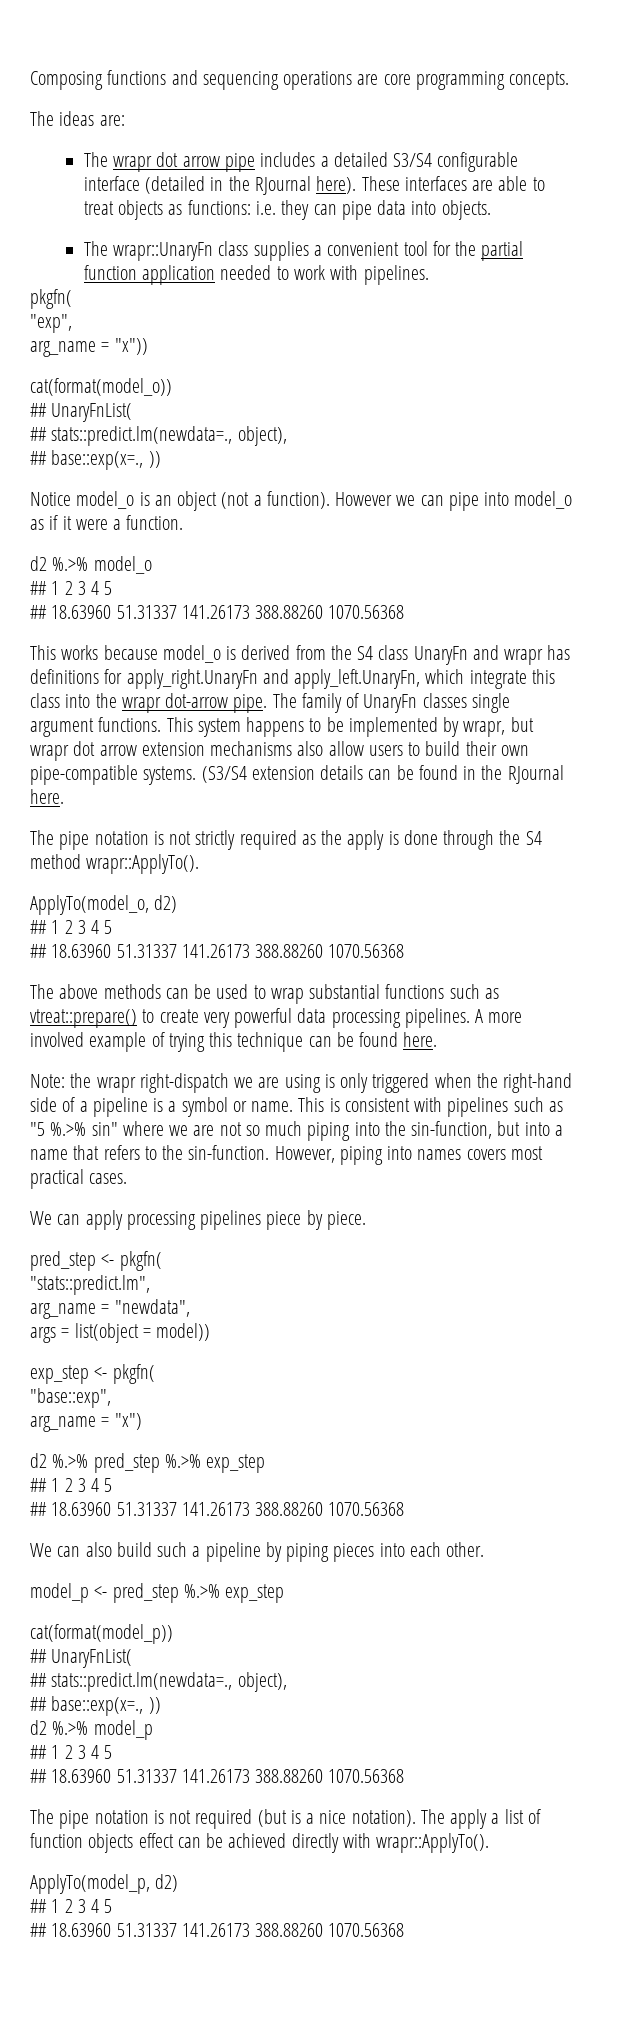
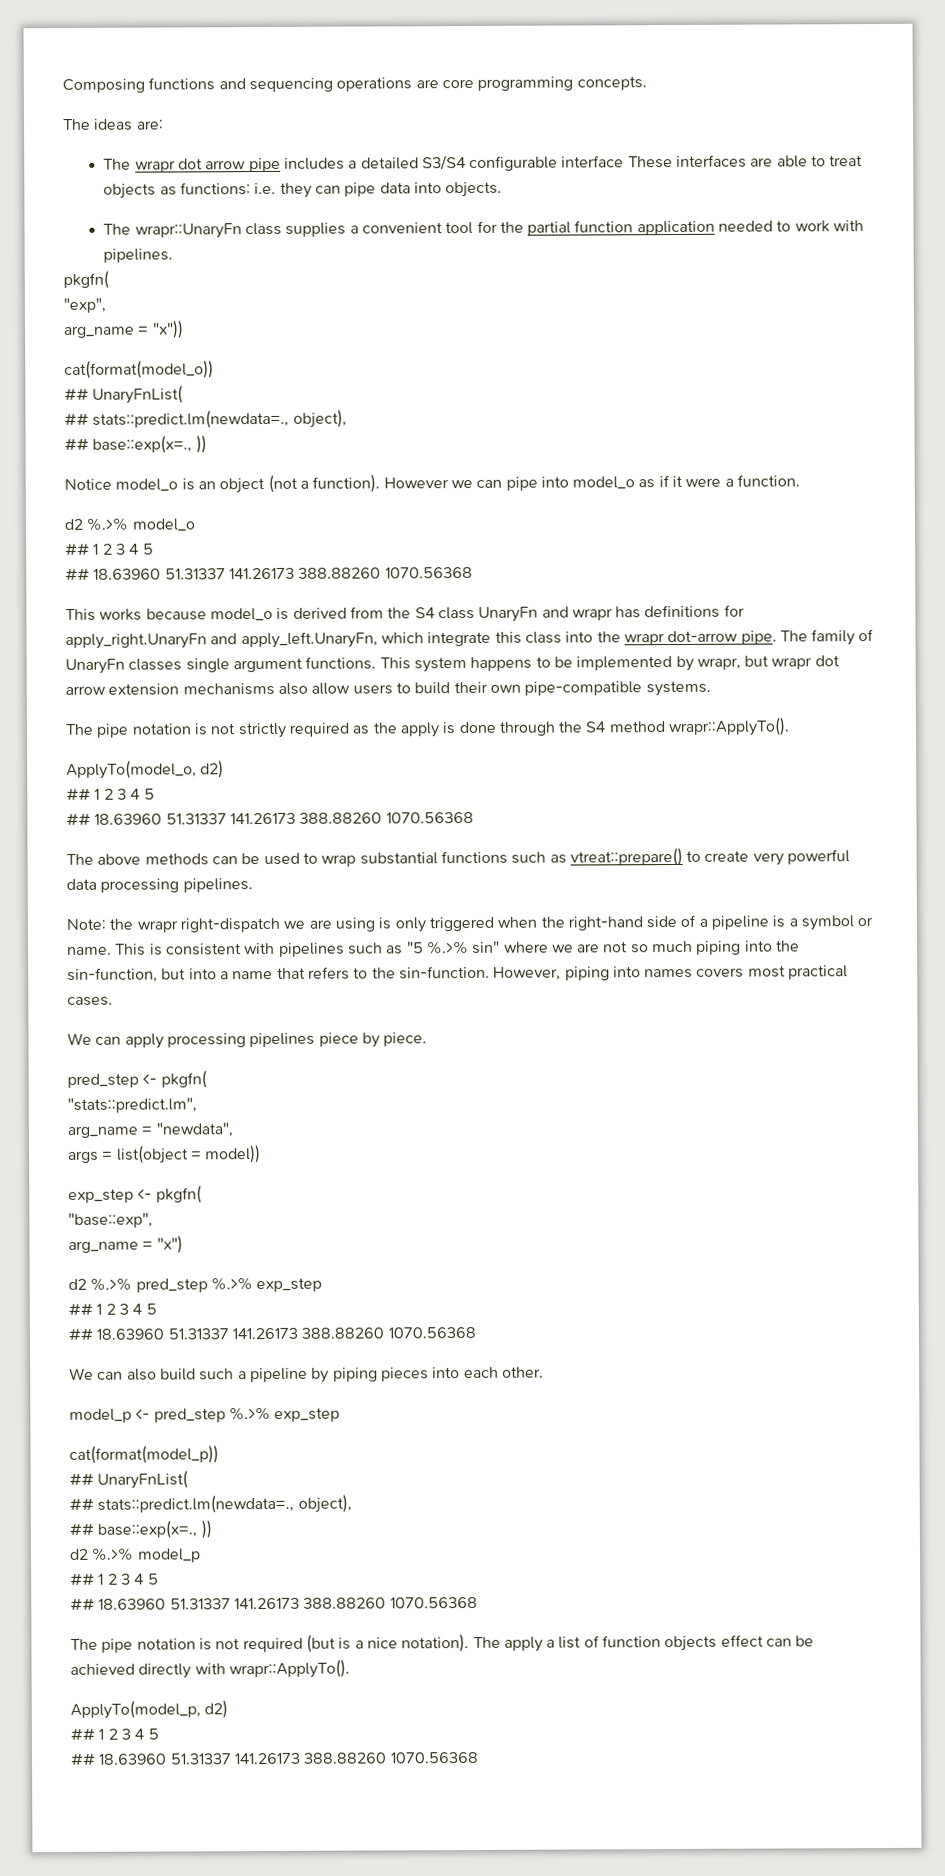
[145,176,357,195] (detailed in the RJournal here). -> (625, 161) none
[201,765,564,784] [30,789,64,804] (S3/S4 extension details can be found in the RJournal here. -> (711, 688) none
[475,1009,523,1023] [30,1032,438,1052] A more involved example of trying this technique can be found here. -> (253, 885) none

